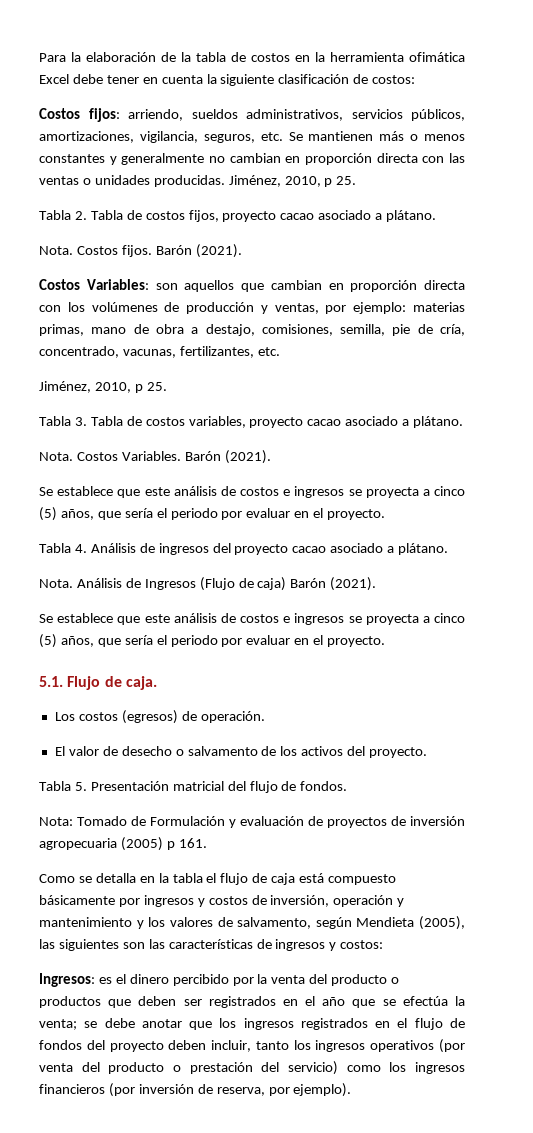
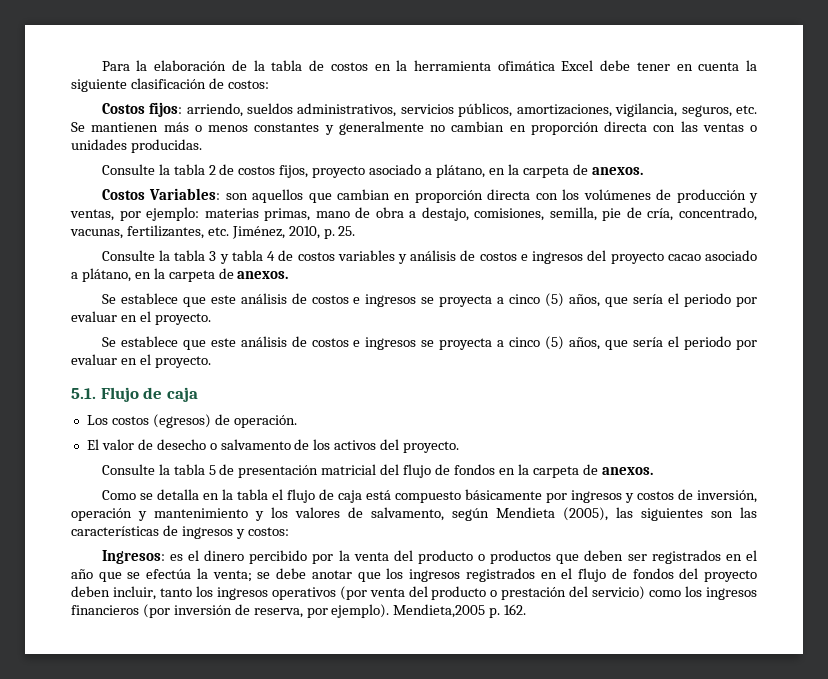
[228,175,357,187] [39,210,123,220] Jiménez, 2010, p 25. // Tabla 2. Tabla -> [101,164,216,175] // Consulte la tabla 2
[280,210,437,222] [39,244,242,258] cacao asociado a plátano. // Nota. Costos fijos. Barón (2021). -> [369,164,643,178] asociado a plátano, en la carpeta de anexos.
[39,381,167,393] [39,416,464,428] [39,450,271,464] // Jiménez, 2010, p 25. // Tabla 3. Tabla de costos variables, proyecto cacao asociado a plátano. // Nota. Costos Variables. Barón (2021). -> [231,226,356,239] [101,250,757,264] [71,268,289,282] Jiménez, 2010, p. 25. // Consulte la tabla 3 y tabla 4 de costos variables y análisis de costos e ingresos del proyecto cacao asociado a plátano, en la carpeta de anexos.
[39,543,449,555] [39,577,377,591] // Tabla 4. Análisis de ingresos del proyecto cacao asociado a plátano. // Nota. Análisis de Ingresos (Flujo de caja) Barón (2021). -> (211, 319) none
[125,676,157,690] caja. -> [166,387,198,402] caja
[39,781,348,793] [39,816,465,828] [39,837,207,851] Tabla 5. Presentación matricial del flujo de fondos. // Nota: Tomado de Formulación y evaluación de proyectos de inversión agropecuaria (2005) p 161. -> [101,464,653,478] Consulte la tabla 5 de presentación matricial del flujo de fondos en la carpeta de anexos.
(352, 1090) none -> [393,604,527,618] Mendieta,2005 p. 162.

